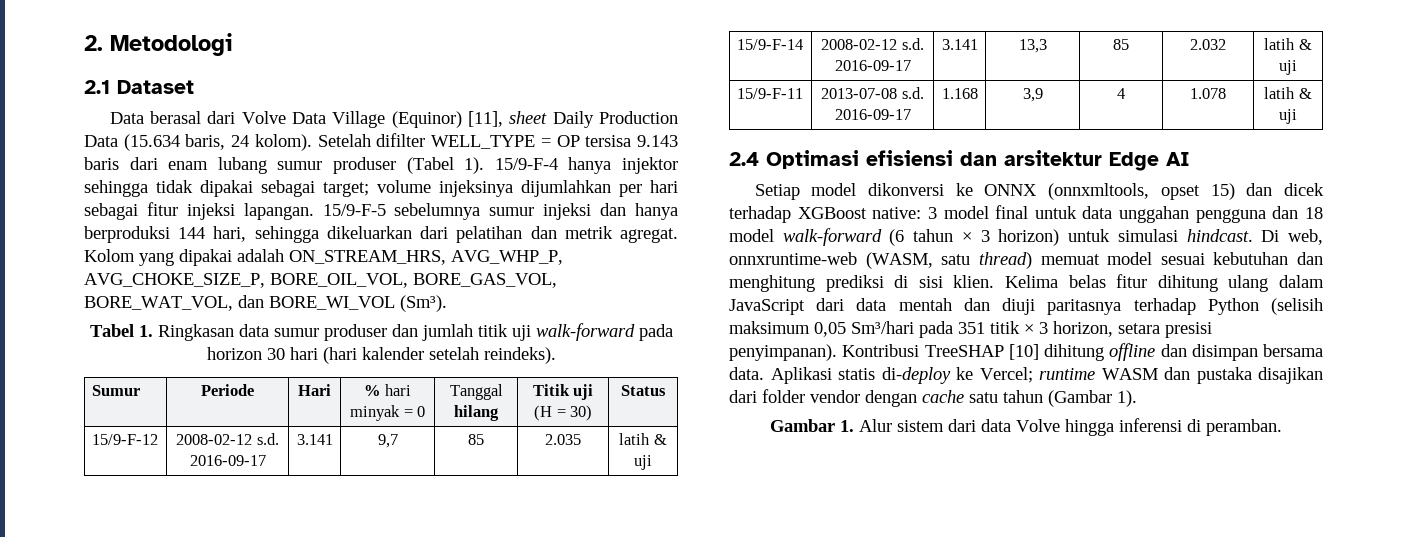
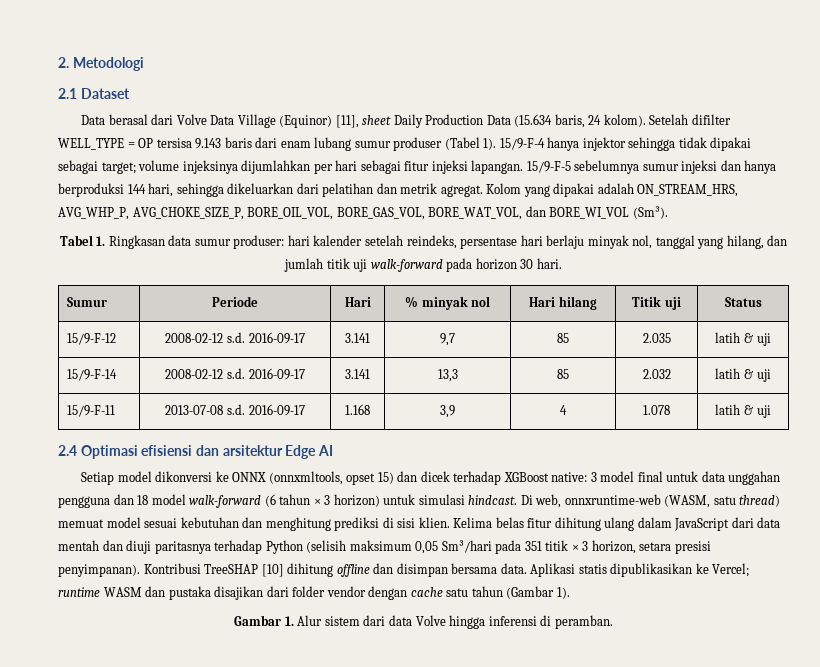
[323,324,387,341] produser -> [233,235,764,249] produser: hari kalender setelah reindeks, persentase hari berlaju minyak nol, tanggal yang hilang,
[289,347,556,364] hari (hari kalender setelah reindeks). -> [536,258,562,269] hari.
[385,384,412,396] [350,405,425,421] [449,384,503,400] hari minyak = 0 | Tanggal -> [421,296,491,310] [529,297,556,307] minyak nol | Hari
[534,405,592,421] (H = 30) -> (681, 303) none
[881,367,951,384] di-deploy -> [610,563,693,577] dipublikasikan

